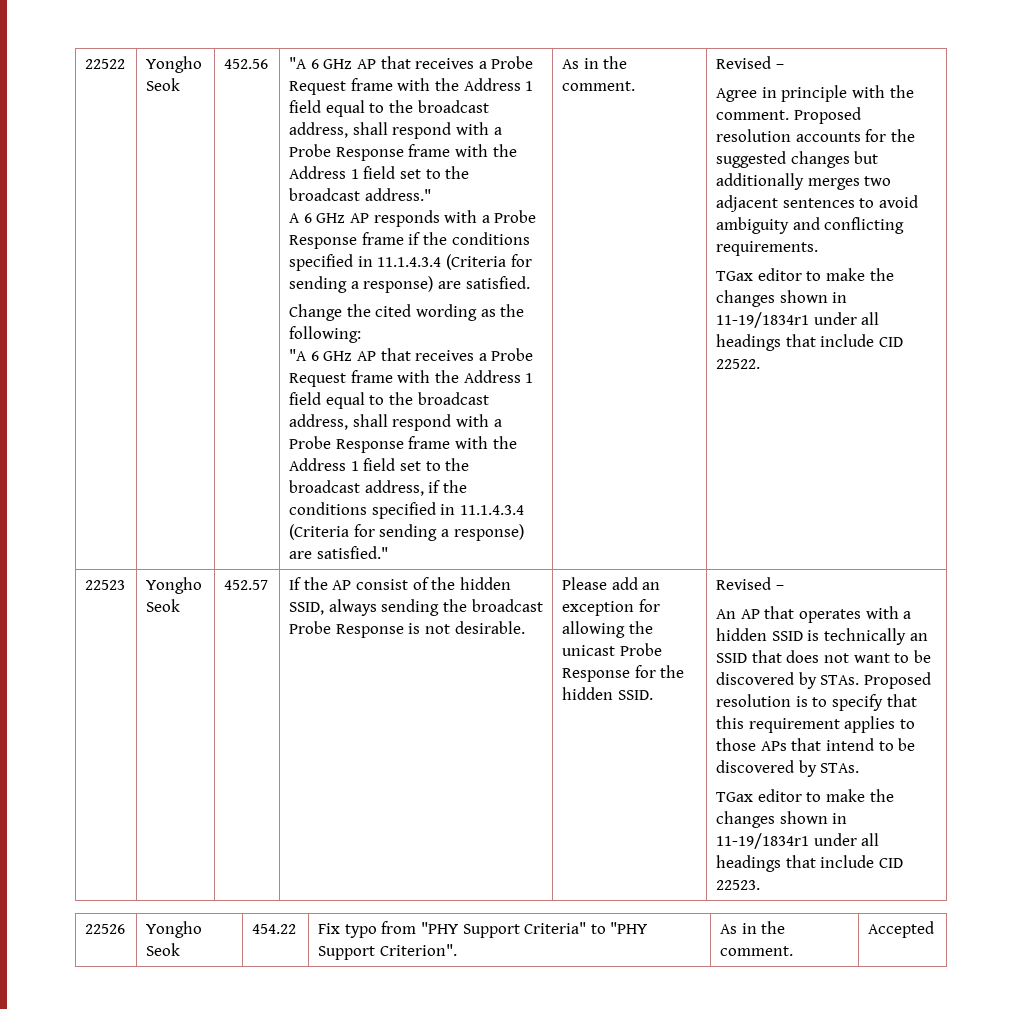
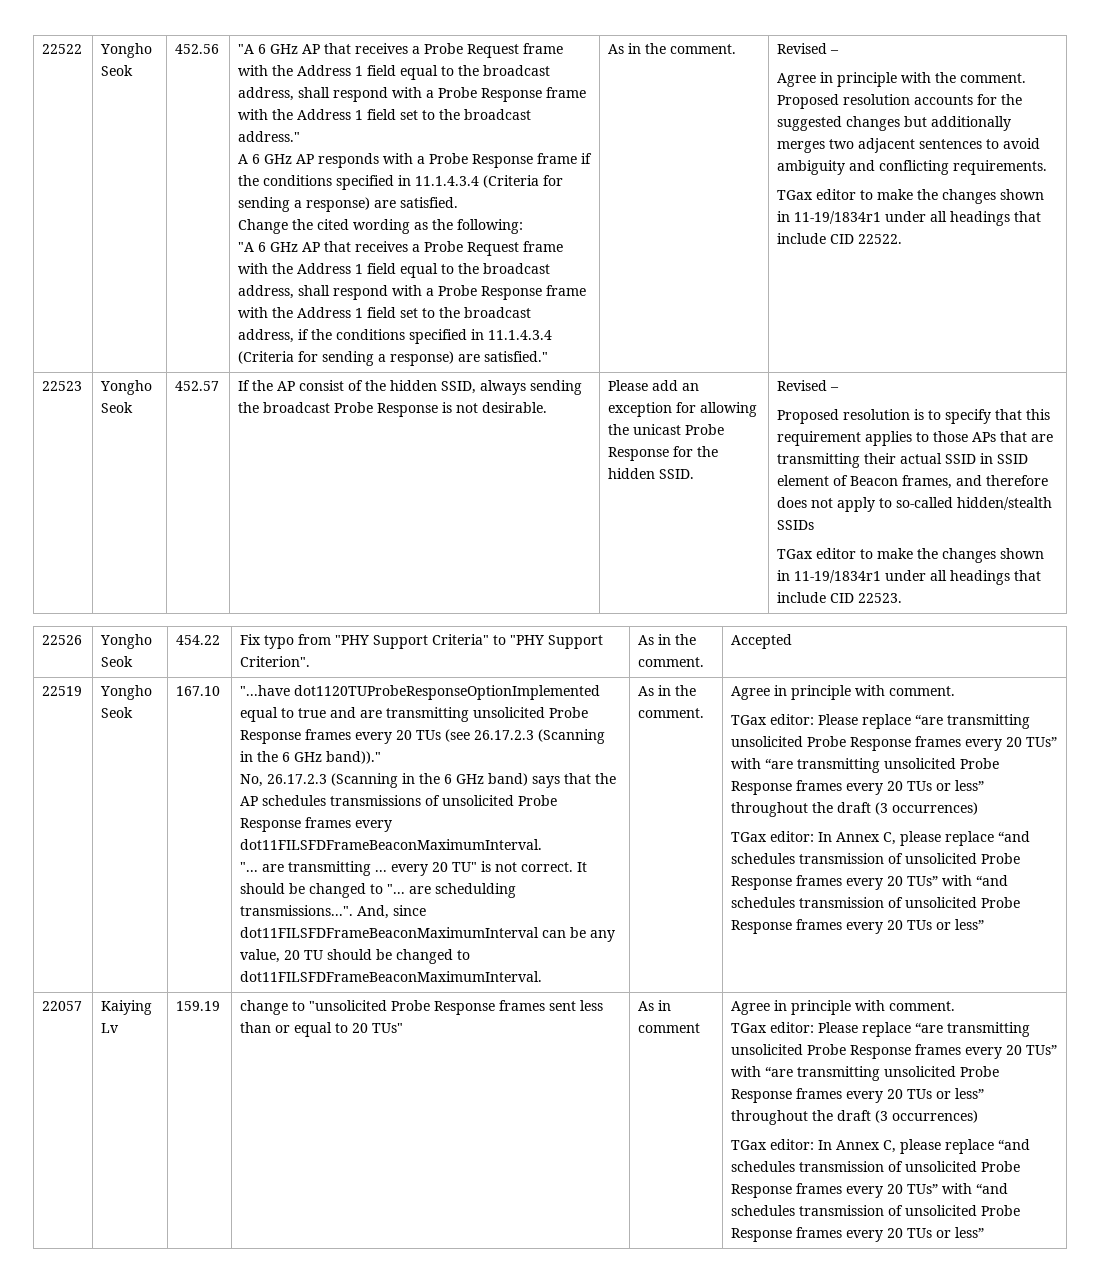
[716,606,912,623] [716,628,928,645] [716,650,931,663] [716,672,860,689] An AP that operates with a hidden SSID is technically an SSID that does not want to be discovered by STAs. -> (840, 389) none
[826,738,916,751] [716,760,860,777] intend to be discovered by STAs. -> [1031,434,1054,442] [777,453,1029,468] [777,475,1049,489] [777,497,1053,512] [777,520,815,530] are transmitting their actual SSID in SSID element of Beacon frames, and therefore does not apply to so-called hidden/stealth SSIDs
(935, 929) none -> [42,686,83,696] [100,685,153,700] [101,707,134,718] [176,686,221,696] [240,685,601,700] [240,707,589,722] [240,729,606,744] [240,751,382,764] [240,773,617,788] [240,795,558,806] [240,817,393,832] [240,839,543,850] [240,861,588,876] [240,883,517,898] [240,905,427,919] [240,927,616,942] [240,949,471,964] [240,971,543,982] [638,685,697,696] [638,708,705,718] [731,685,956,700] [731,714,1031,729] [731,736,1058,751] [731,758,1000,773] [731,780,985,795] [731,802,979,817] [731,831,1031,846] [731,853,1021,864] [731,875,1009,890] [731,897,1021,908] [731,919,985,934] [42,1001,83,1011] [101,1000,153,1015] [101,1023,120,1033] [176,1001,221,1011] [240,1000,604,1015] [240,1022,404,1037] [638,1000,672,1011] [638,1023,701,1033] [731,1000,956,1015] [731,1022,1031,1037] [731,1044,1058,1059] [731,1066,1000,1081] [731,1088,985,1103] [731,1110,979,1125] [731,1139,1031,1154] [731,1161,1021,1172] [731,1183,1009,1198] [731,1205,1021,1216] [731,1227,985,1242] // 22519 | Yongho Seok | 167.10 | "...have dot1120TUProbeResponseOptionImplemented equal to true and are transmitting unsolicited Probe Response frames every 20 TUs (see 26.17.2.3 (Scanning in the 6 GHz band))." // No, 26.17.2.3 (Scanning in the 6 GHz band) says that the AP schedules transmissions of unsolicited Probe Response frames every dot11FILSFDFrameBeaconMaximumInterval. // "... are transmitting ... every 20 TU" is not correct. It should be changed to "... are schedulding transmissions...". And, since dot11FILSFDFrameBeaconMaximumInterval can be any value, 20 TU should be changed to dot11FILSFDFrameBeaconMaximumInterval. | As in the comment. | Agree in principle with comment. // TGax editor: Please replace “are transmitting unsolicited Probe Response frames every 20 TUs” with “are transmitting unsolicited Probe Response frames every 20 TUs or less” throughout the draft (3 occurrences) // TGax editor: In Annex C, please replace “and schedules transmission of unsolicited Probe Response frames every 20 TUs” with “and schedules transmission of unsolicited Probe Response frames every 20 TUs or less” // 22057 | Kaiying Lv | 159.19 | change to "unsolicited Probe Response frames sent less than or equal to 20 TUs" | As in comment | Agree in principle with comment. // TGax editor: Please replace “are transmitting unsolicited Probe Response frames every 20 TUs” with “are transmitting unsolicited Probe Response frames every 20 TUs or less” throughout the draft (3 occurrences) // TGax editor: In Annex C, please replace “and schedules transmission of unsolicited Probe Response frames every 20 TUs” with “and schedules transmission of unsolicited Probe Response frames every 20 TUs or less”

